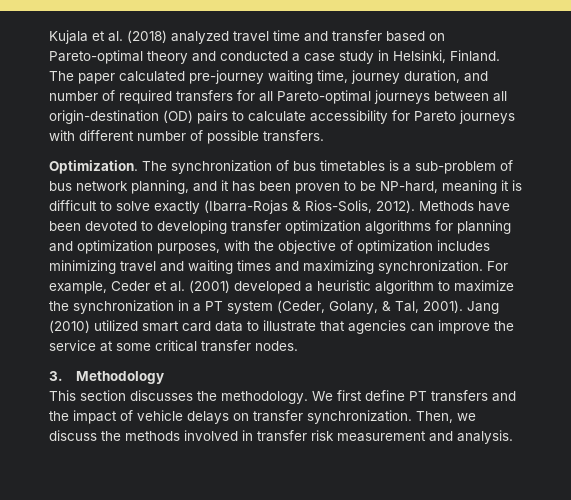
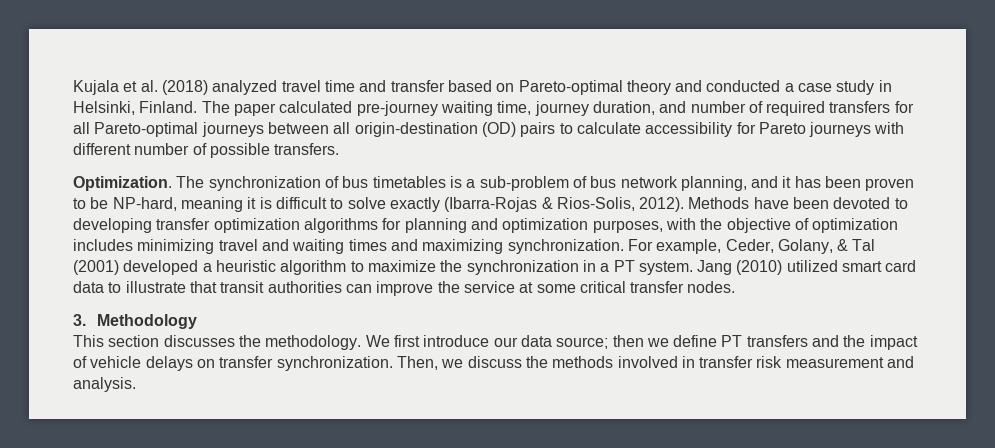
[111,281,185,292] Ceder et al. -> [725,239,876,254] Ceder, Golany, & Tal
[227,300,463,314] system (Ceder, Golany, & Tal, 2001). -> [638,261,693,275] system.
[348,320,406,334] agencies -> [220,281,342,293] transit authorities
(362, 395) none -> [423,335,669,349] introduce our data source; then we

